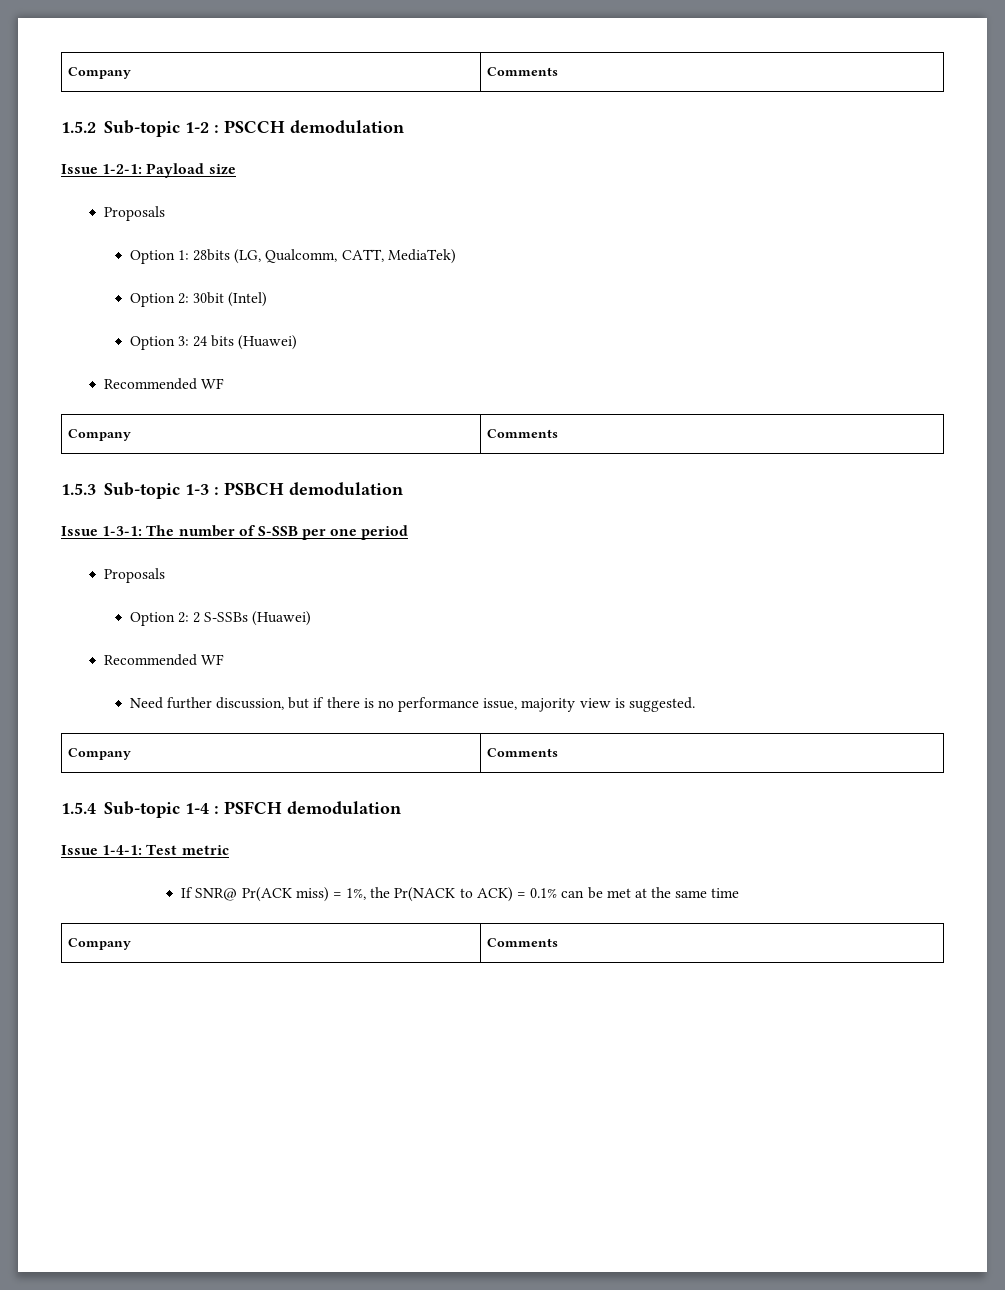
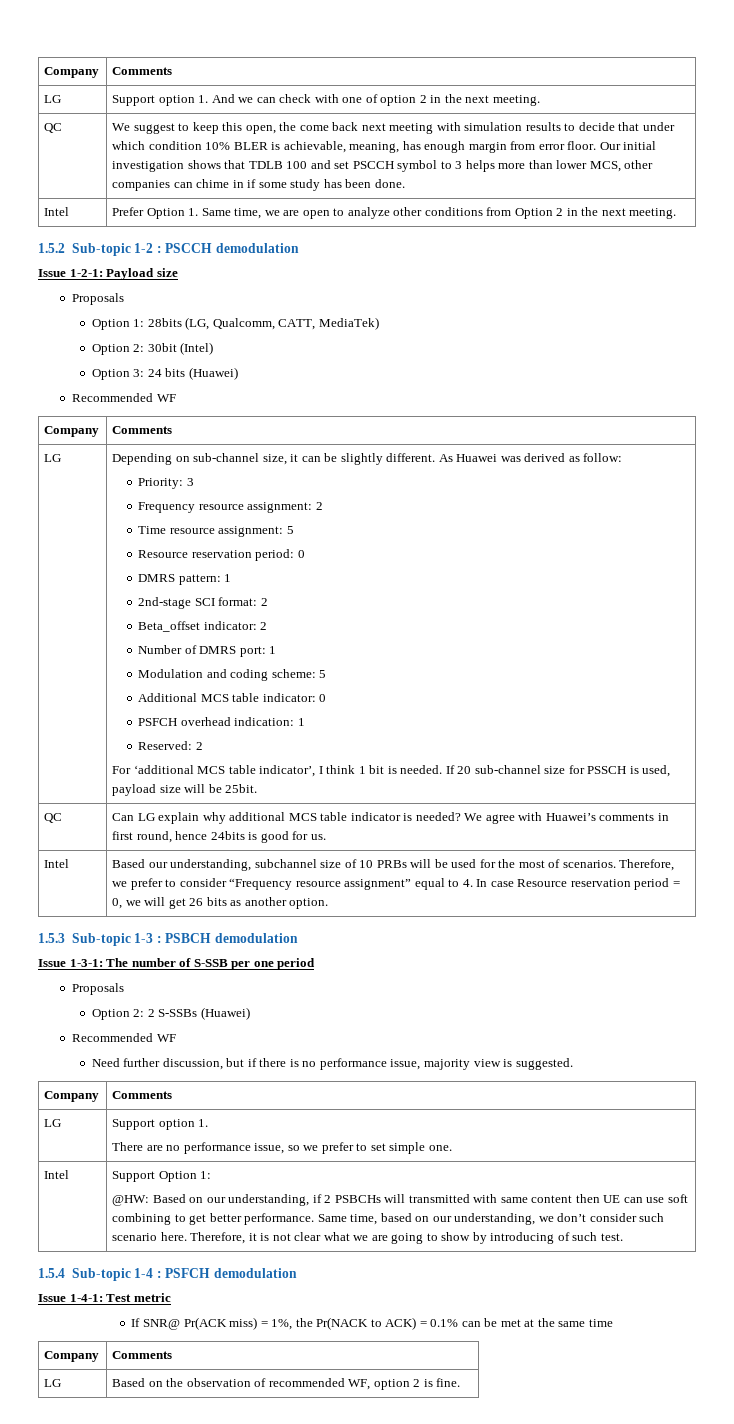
[67,67,131,79] [486,67,558,76] Company | Comments -> [44,67,100,78] [112,67,173,75] [44,95,62,103] [112,94,540,106] [44,123,63,133] [112,122,675,134] [112,141,657,153] [112,160,654,172] [112,179,405,191] [44,207,70,216] [112,207,677,219] Company | Comments // LG | Support option 1. And we can check with one of option 2 in the next meeting. // QC | We suggest to keep this open, the come back next meeting with simulation results to decide that under which condition 10% BLER is achievable, meaning, has enough margin from error floor. Our initial investigation shows that TDLB 100 and set PSCCH symbol to 3 helps more than lower MCS, other companies can chime in if some study has been done. // Intel | Prefer Option 1. Same time, we are open to analyze other conditions from Option 2 in the next meeting.
(558, 433) none -> [44,454,62,462] [112,453,623,465] [138,478,194,489] [138,502,323,513] [138,526,294,537] [138,549,305,561] [138,574,232,585] [138,597,268,609] [138,621,268,632] [138,645,277,657] [138,669,327,681] [138,693,327,702] [138,717,305,726] [138,741,203,750] [112,765,671,777] [112,784,258,796] [44,813,63,823] [112,812,669,824] [112,831,326,843] [44,859,70,868] [112,859,675,871] [112,878,680,890] [112,897,329,909] // LG | Depending on sub-channel size, it can be slightly different. As Huawei was derived as follow: // Priority: 3 // Frequency resource assignment: 2 // Time resource assignment: 5 // Resource reservation period: 0 // DMRS pattern: 1 // 2nd-stage SCI format: 2 // Beta_offset indicator: 2 // Number of DMRS port: 1 // Modulation and coding scheme: 5 // Additional MCS table indicator: 0 // PSFCH overhead indication: 1 // Reserved: 2 // For ‘additional MCS table indicator’, I think 1 bit is needed. If 20 sub-channel size for PSSCH is used, payload size will be 25bit. // QC | Can LG explain why additional MCS table indicator is needed? We agree with Huawei’s comments in first round, hence 24bits is good for us. // Intel | Based our understanding, subchannel size of 10 PRBs will be used for the most of scenarios. Therefore, we prefer to consider “Frequency resource assignment” equal to 4. In case Resource reservation period = 0, we will get 26 bits as another option.
(558, 752) none -> [44,1119,62,1127] [112,1119,209,1130] [112,1142,452,1154] [44,1170,70,1179] [112,1171,212,1182] [112,1194,688,1206] [112,1213,665,1225] [112,1232,623,1244] // LG | Support option 1. // There are no performance issue, so we prefer to set simple one. // Intel | Support Option 1: // @HW: Based on our understanding, if 2 PSBCHs will transmitted with same content then UE can use soft combining to get better performance. Same time, based on our understanding, we don’t consider such scenario here. Therefore, it is not clear what we are going to show by introducing of such test.
(558, 942) none -> [44,1379,62,1387] [112,1378,461,1390] // LG | Based on the observation of recommended WF, option 2 is fine.

